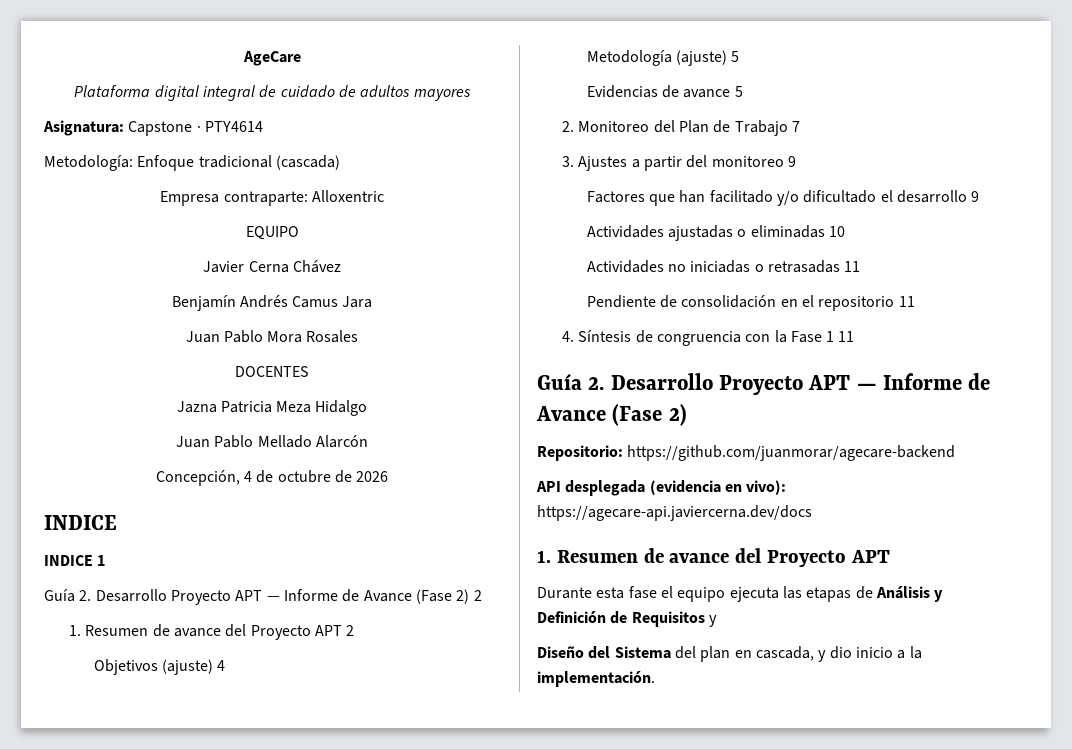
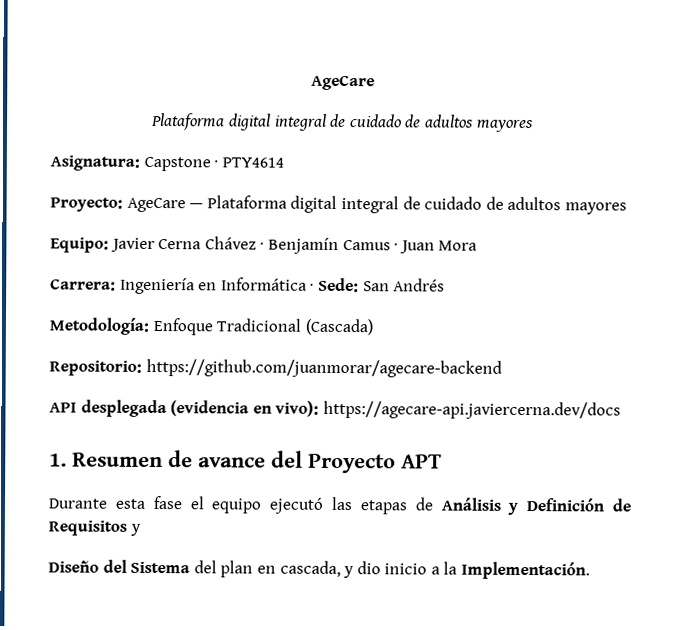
[44,155,340,171] [160,190,384,206] [245,226,299,240] [203,260,341,273] [171,295,373,311] [185,330,359,343] [235,366,309,377] [176,400,368,416] [176,435,368,448] [155,470,389,486] [44,515,117,530] [44,555,106,566] [44,589,482,605] [68,624,355,640] [93,659,226,675] [586,50,740,66] [586,85,743,98] [561,120,800,136] [561,155,796,171] [586,190,980,206] [586,225,846,241] [586,260,861,273] [586,295,915,311] [561,330,855,346] [537,373,991,395] [536,404,687,426] Metodología: Enfoque tradicional (cascada) // Empresa contraparte: Alloxentric // EQUIPO // Javier Cerna Chávez // Benjamín Andrés Camus Jara // Juan Pablo Mora Rosales // DOCENTES // Jazna Patricia Meza Hidalgo // Juan Pablo Mellado Alarcón // Concepción, 4 de octubre de 2026 // INDICE // INDICE 1 // Guía 2. Desarrollo Proyecto APT — Informe de Avance (Fase 2) 2 // 1. Resumen de avance del Proyecto APT 2 // Objetivos (ajuste) 4 // Metodología (ajuste) 5 // Evidencias de avance 5 // 2. Monitoreo del Plan de Trabajo 7 // 3. Ajustes a partir del monitoreo 9 // Factores que han facilitado y/o dificultado el desarrollo 9 // Actividades ajustadas o eliminadas 10 // Actividades no iniciadas o retrasadas 11 // Pendiente de consolidación en el repositorio 11 // 4. Síntesis de congruencia con la Fase 1 11 // Guía 2. Desarrollo Proyecto APT — Informe de Avance (Fase 2) -> [50,195,627,215] [50,236,478,254] [50,277,446,295] [49,317,373,336] Proyecto: AgeCare — Plataforma digital integral de cuidado de adultos mayores // Equipo: Javier Cerna Chávez · Benjamín Camus · Juan Mora // Carrera: Ingeniería en Informática · Sede: San Andrés // Metodología: Enfoque Tradicional (Cascada)
[729,587,779,602] ejecuta -> [269,497,325,514] ejecutó
[537,671,655,687] implementación. -> [461,561,591,580] Implementación.

